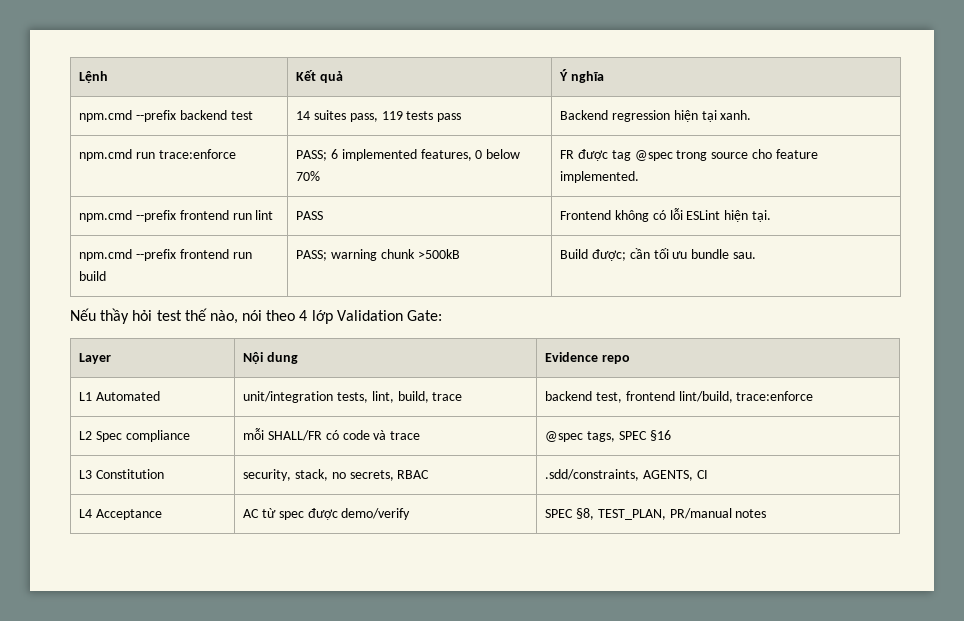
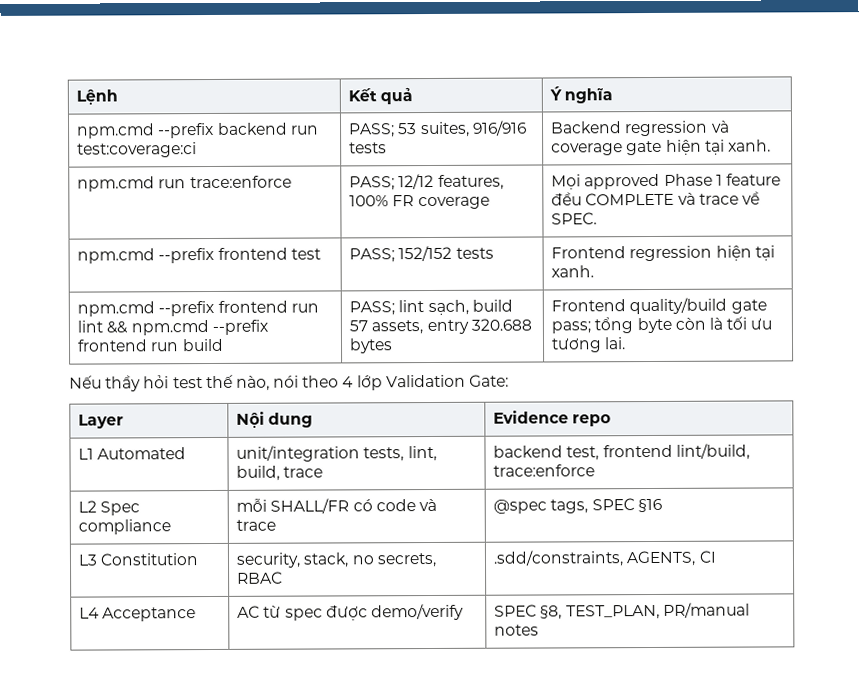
[230,111,253,120] [296,110,462,122] test | 14 suites pass, 119 tests pass -> [290,125,319,135] [77,142,198,158] [349,120,527,138] [349,142,388,154] run test:coverage:ci | PASS; 53 suites, 916/916 tests
(670, 116) none -> [710,120,730,133] [551,140,663,156] và coverage gate
[330,149,521,161] [296,171,321,181] [560,149,818,161] [560,171,640,183] 6 implemented features, 0 below 70% | FR được tag @spec trong source cho feature implemented. -> [398,173,504,190] [349,195,490,210] [551,173,781,190] [551,191,760,206] [551,212,598,225] [77,247,321,264] [349,245,494,263] [551,245,775,262] [551,265,595,278] 12/12 features, 100% FR coverage | Mọi approved Phase 1 feature đều COMPLETE và trace về SPEC. // npm.cmd --prefix frontend test | PASS; 152/152 tests | Frontend regression hiện tại xanh.
[296,211,324,220] [560,208,771,222] | PASS | Frontend không có lỗi ESLint hiện tại. // -> [106,321,129,334] &&
[330,249,460,261] [560,248,756,261] warning chunk >500kB | Build được; cần tối ưu bundle sau. -> [398,299,513,316] [349,318,532,335] [349,338,394,354] [551,297,767,315] [551,316,773,334] [551,337,627,353] lint sạch, build 57 assets, entry 320.688 bytes | Frontend quality/build gate pass; tổng byte còn là tối ưu tương lai.

